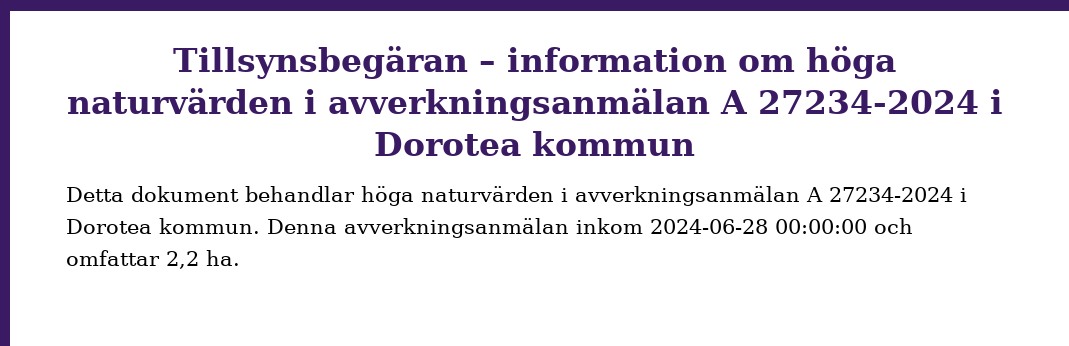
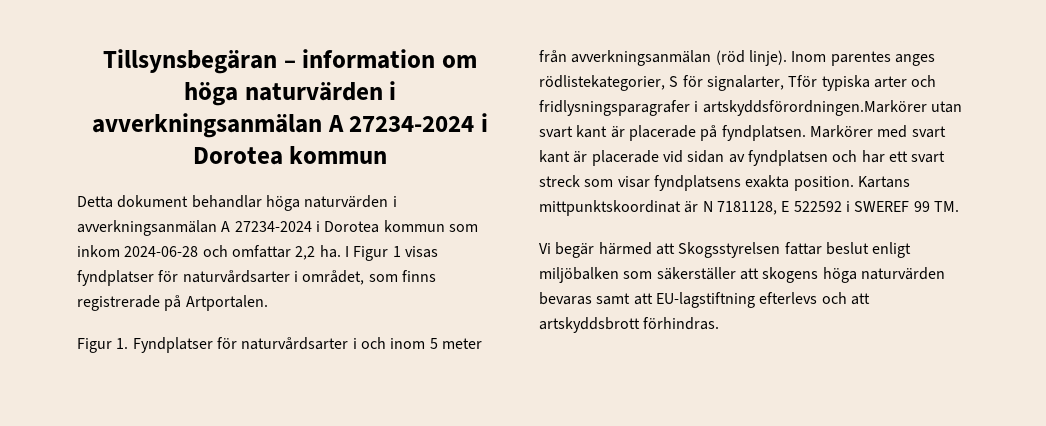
[159,218,569,238] kommun. Denna avverkningsanmälan -> [383,220,478,232] kommun som
[775,219,867,234] 00:00:00 -> (199, 251) none
(240, 258) none -> [344,246,438,261] [77,270,436,286] [77,295,268,311] [77,337,482,353] [539,50,935,66] [539,75,937,91] [539,100,962,116] [539,125,946,141] [539,150,946,166] [539,175,910,191] [539,200,959,216] [539,242,912,258] [539,267,945,283] [539,292,870,308] [539,317,720,333] I Figur 1 visas fyndplatser för naturvårdsarter i området, som finns registrerade på Artportalen. // Figur 1. Fyndplatser för naturvårdsarter i och inom 5 meter från avverkningsanmälan (röd linje). Inom parentes anges rödlistekategorier, S för signalarter, Tför typiska arter och fridlysningsparagrafer i artskyddsförordningen.Markörer utan svart kant är placerade på fyndplatsen. Markörer med svart kant är placerade vid sidan av fyndplatsen och har ett svart streck som visar fyndplatsens exakta position. Kartans mittpunktskoordinat är N 7181128, E 522592 i SWEREF 99 TM. // Vi begär härmed att Skogsstyrelsen fattar beslut enligt miljöbalken som säkerställer att skogens höga naturvärden bevaras samt att EU-lagstiftning efterlevs och att artskyddsbrott förhindras.

